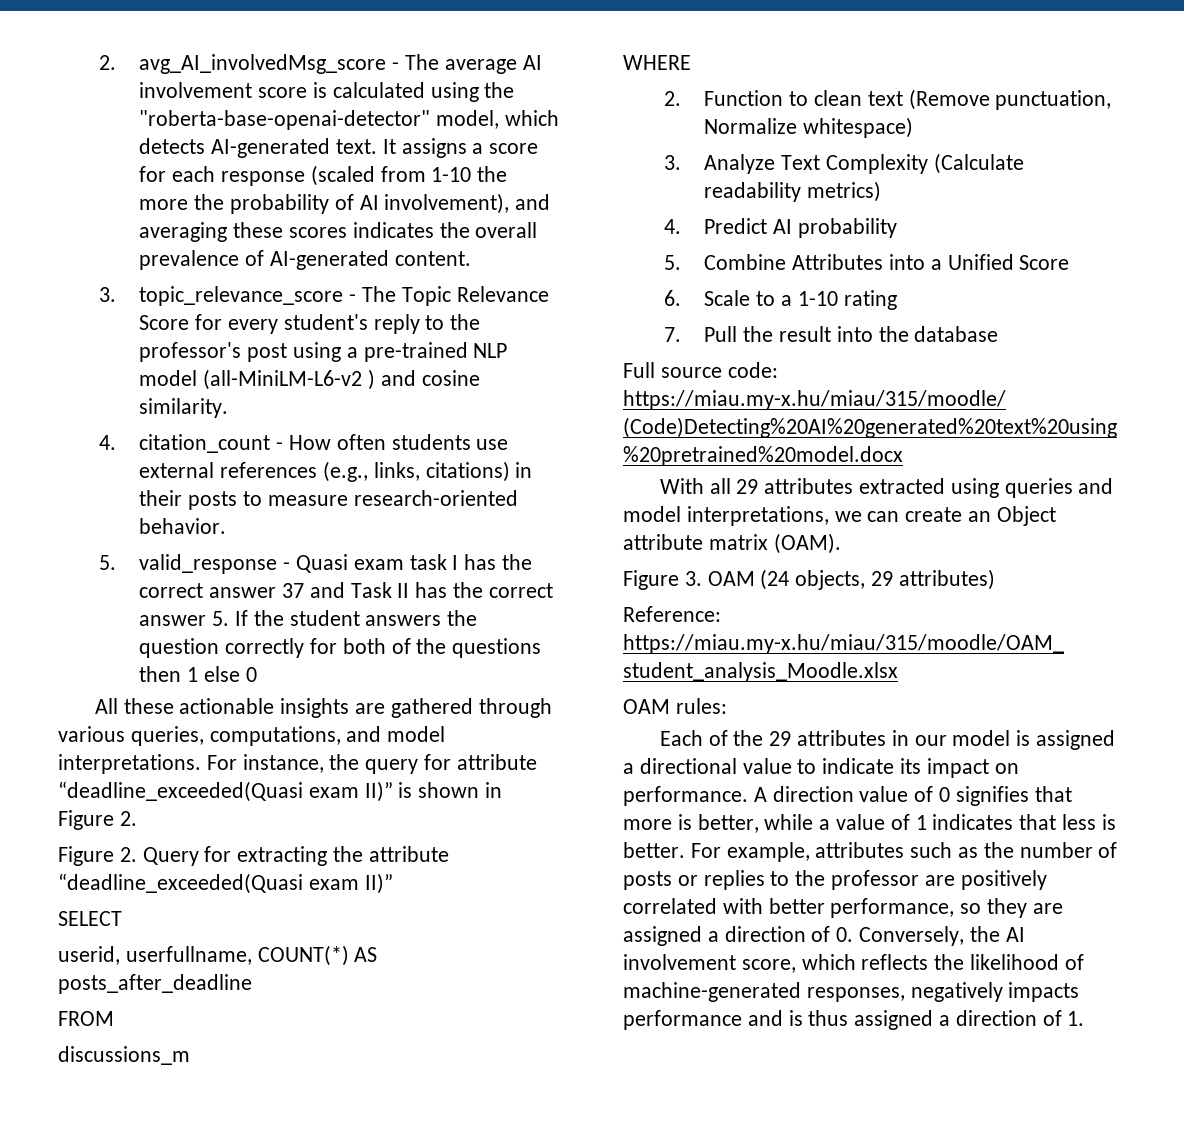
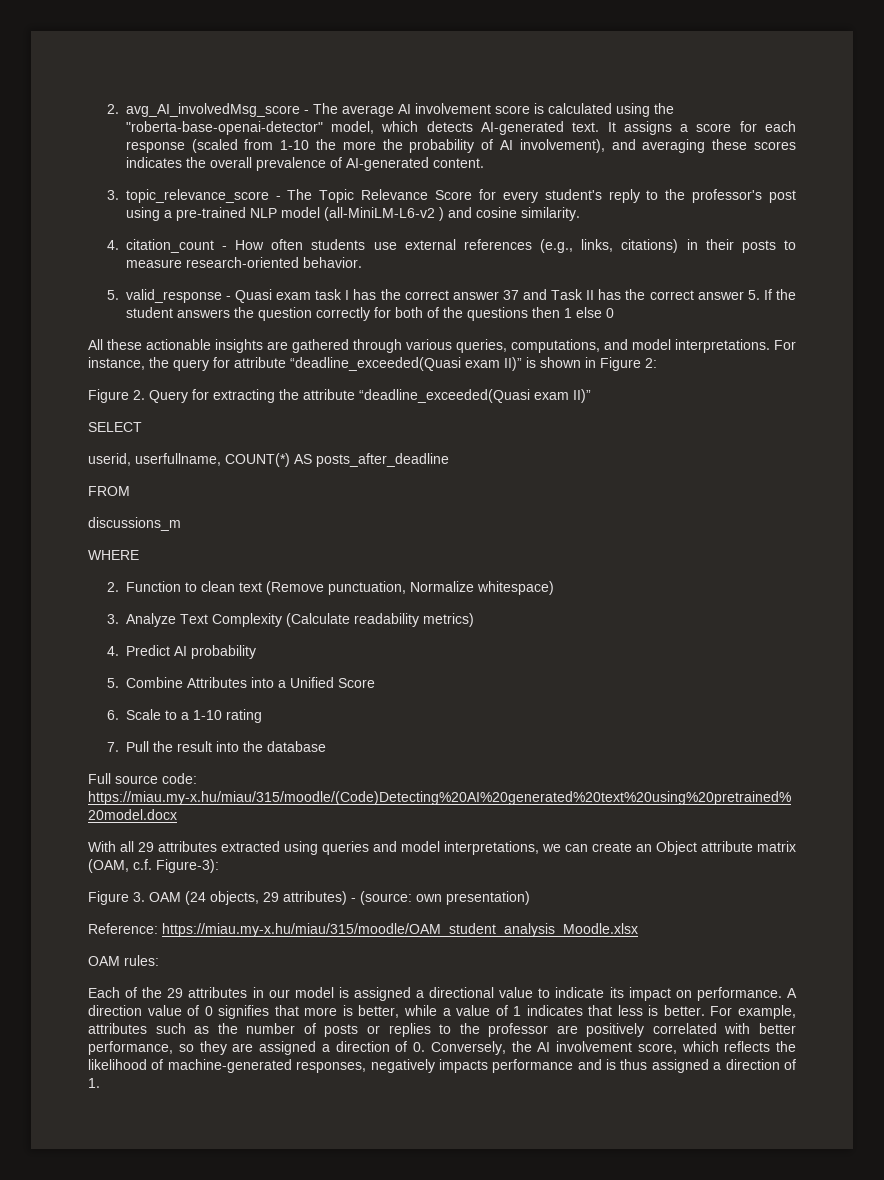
[119,811,137,826] 2. -> [645,358,657,368] 2:
[773,533,841,554] (OAM). -> [88,859,219,873] (OAM, c.f. Figure-3):
(995, 579) none -> [351,891,530,905] - (source: own presentation)

